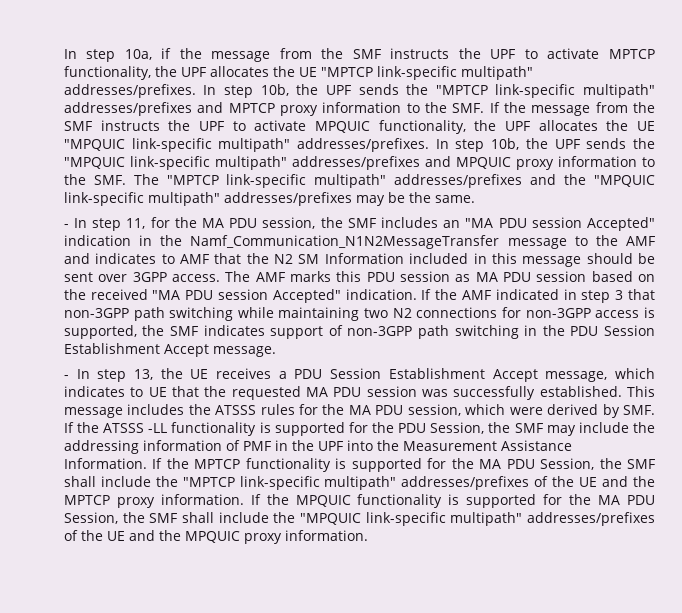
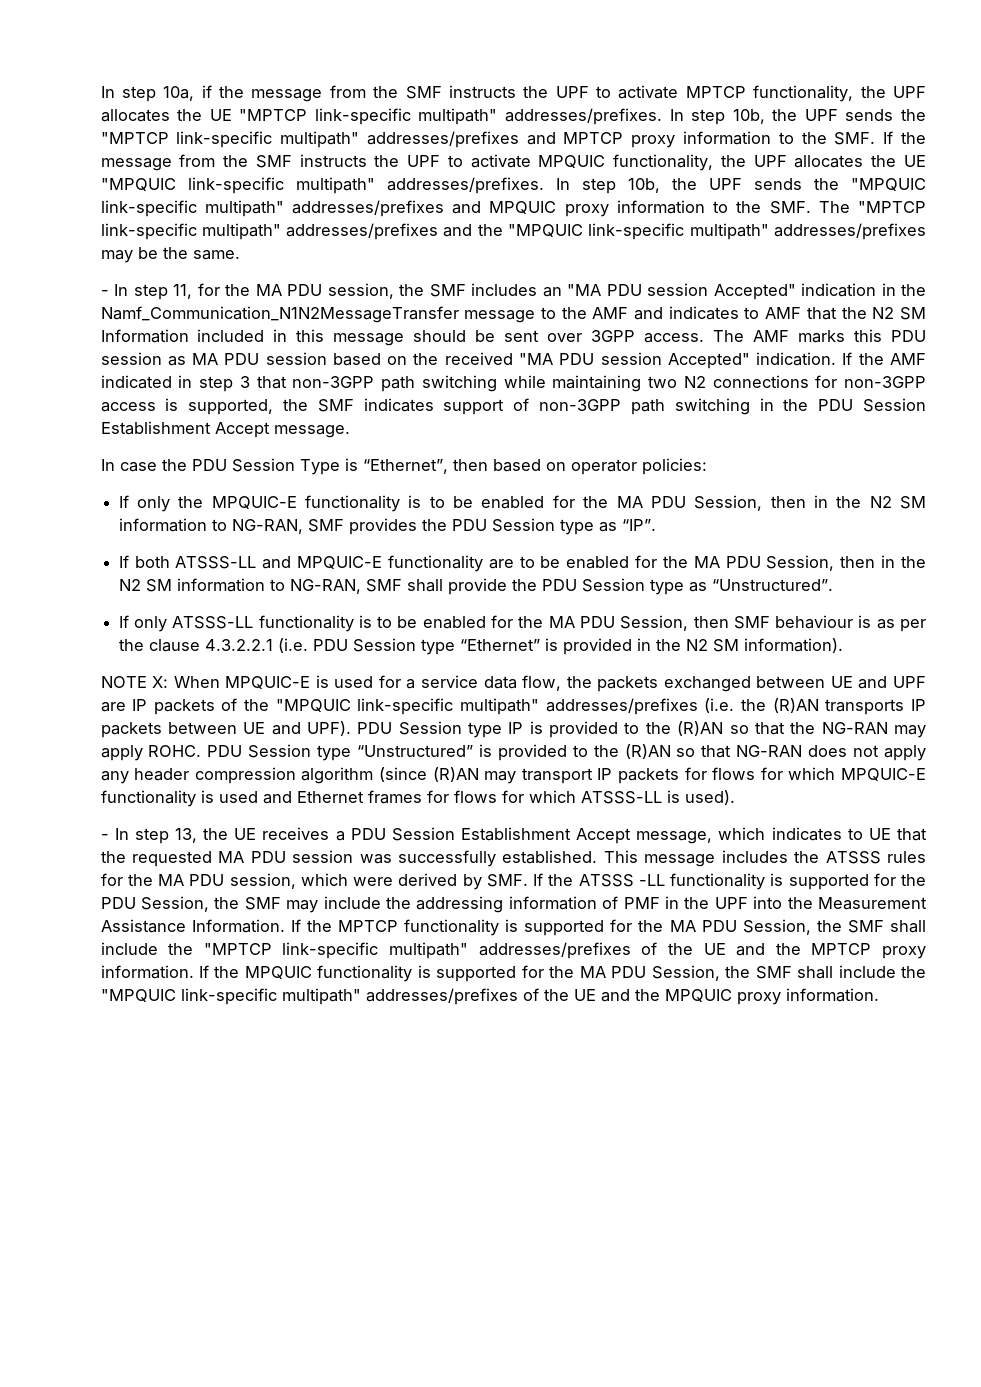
(276, 351) none -> [100,458,707,475] [118,495,926,512] [118,518,656,535] [118,555,926,572] [118,578,833,595] [118,615,927,632] [118,638,843,655] [100,675,926,692] [100,698,926,715] [100,721,926,738] [100,744,927,761] [100,767,926,784] [100,790,735,807] // In case the PDU Session Type is “Ethernet”, then based on operator policies: // If only the MPQUIC-E functionality is to be enabled for the MA PDU Session, then in the N2 SM information to NG-RAN, SMF provides the PDU Session type as “IP”. // If both ATSSS-LL and MPQUIC-E functionality are to be enabled for the MA PDU Session, then in the N2 SM information to NG-RAN, SMF shall provide the PDU Session type as “Unstructured”. // If only ATSSS-LL functionality is to be enabled for the MA PDU Session, then SMF behaviour is as per the clause 4.3.2.2.1 (i.e. PDU Session type “Ethernet” is provided in the N2 SM information). // NOTE X: When MPQUIC-E is used for a service data flow, the packets exchanged between UE and UPF are IP packets of the "MPQUIC link-specific multipath" addresses/prefixes (i.e. the (R)AN transports IP packets between UE and UPF). PDU Session type IP is provided to the (R)AN so that the NG-RAN may apply ROHC. PDU Session type “Unstructured” is provided to the (R)AN so that NG-RAN does not apply any header compression algorithm (since (R)AN may transport IP packets for flows for which MPQUIC-E functionality is used and Ethernet frames for flows for which ATSSS-LL is used).

